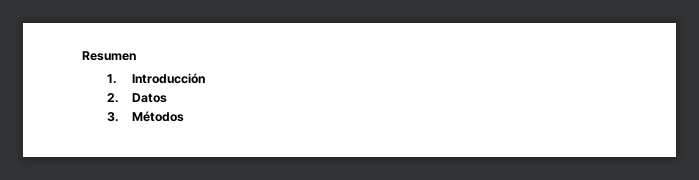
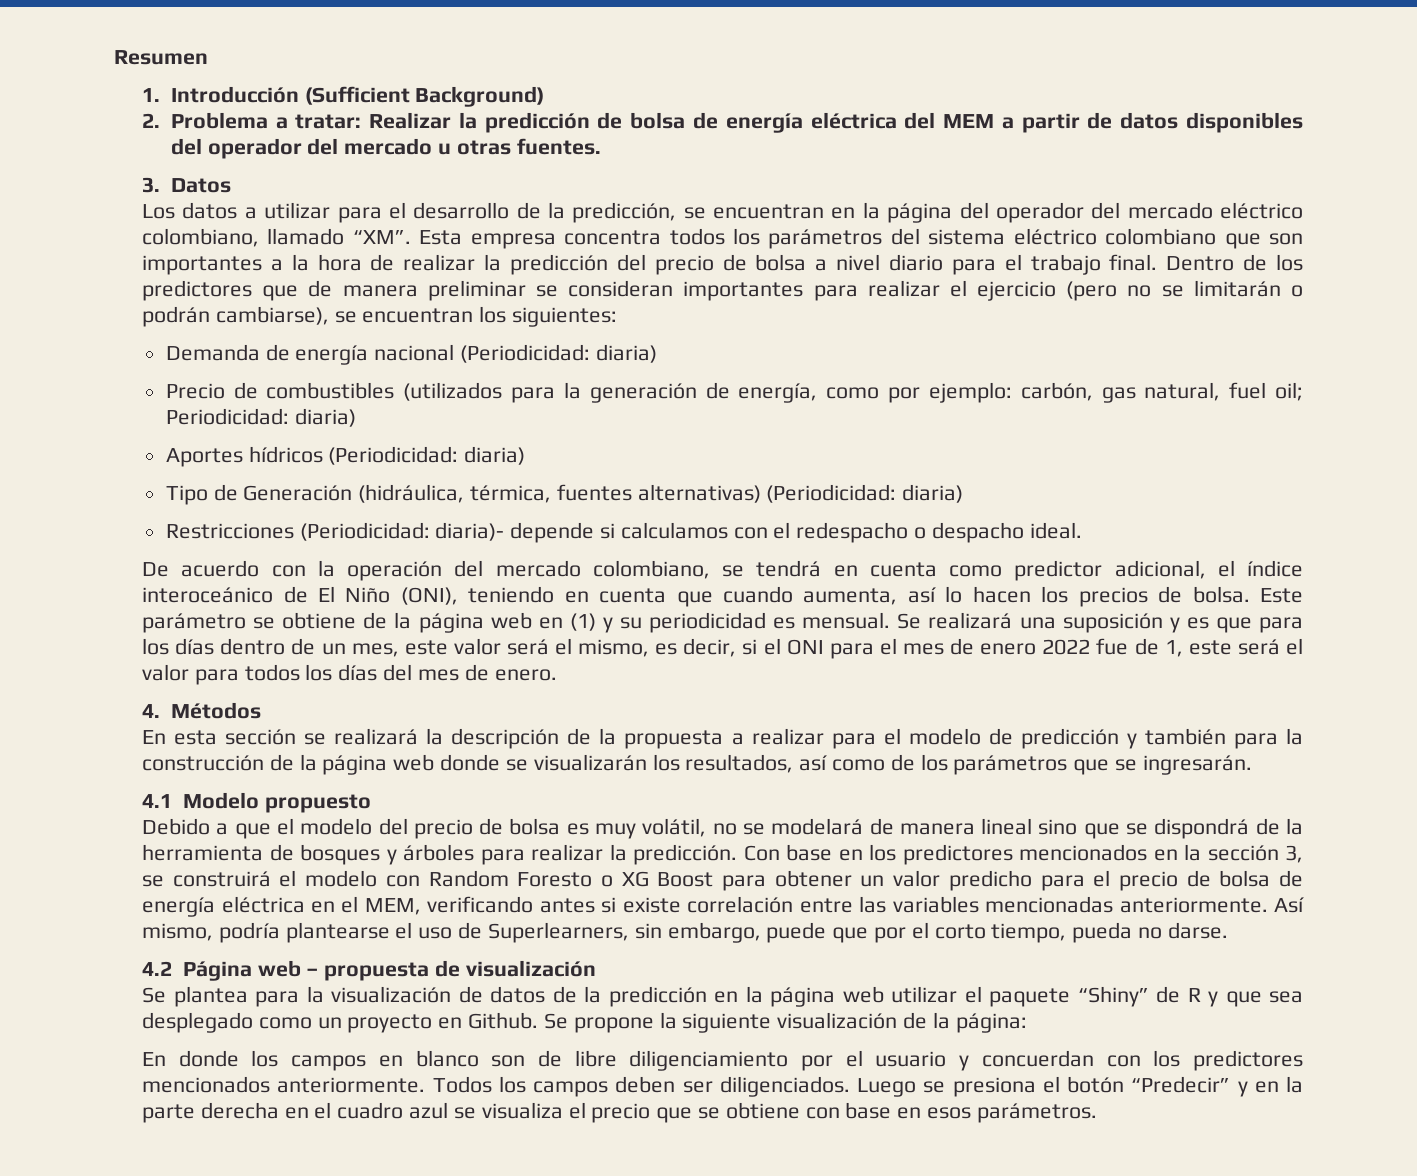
[106,93,167,103] [106,111,184,122] // 2. Datos // 3. Métodos -> [304,86,545,107] [142,112,1303,133] [170,138,601,159] [142,177,231,193] [142,202,1303,223] [142,228,1303,249] [142,254,1303,275] [142,280,1303,301] [142,306,618,327] [165,344,657,365] [165,382,1303,403] [165,408,356,427] [165,446,526,467] [165,484,964,505] [165,522,1082,543] [142,560,1303,581] [142,586,1303,607] [142,612,1304,633] [142,638,1304,659] [142,664,557,685] [142,702,261,719] [142,728,1303,749] [142,754,1252,775] [142,792,371,813] [142,818,1303,839] [142,844,1303,865] [142,870,1304,891] [142,896,1304,917] [142,922,1228,943] [142,960,596,981] [142,986,1303,1007] [142,1012,1027,1033] [142,1050,1304,1071] [142,1076,1303,1097] [142,1102,1097,1123] (Sufficient Background) // 2. Problema a tratar: Realizar la predicción de bolsa de energía eléctrica del MEM a partir de datos disponibles del operador del mercado u otras fuentes. // 3. Datos // Los datos a utilizar para el desarrollo de la predicción, se encuentran en la página del operador del mercado eléctrico colombiano, llamado “XM”. Esta empresa concentra todos los parámetros del sistema eléctrico colombiano que son importantes a la hora de realizar la predicción del precio de bolsa a nivel diario para el trabajo final. Dentro de los predictores que de manera preliminar se consideran importantes para realizar el ejercicio (pero no se limitarán o podrán cambiarse), se encuentran los siguientes: // Demanda de energía nacional (Periodicidad: diaria) // Precio de combustibles (utilizados para la generación de energía, como por ejemplo: carbón, gas natural, fuel oil; Periodicidad: diaria) // Aportes hídricos (Periodicidad: diaria) // Tipo de Generación (hidráulica, térmica, fuentes alternativas) (Periodicidad: diaria) // Restricciones (Periodicidad: diaria)- depende si calculamos con el redespacho o despacho ideal. // De acuerdo con la operación del mercado colombiano, se tendrá en cuenta como predictor adicional, el índice interoceánico de El Niño (ONI), teniendo en cuenta que cuando aumenta, así lo hacen los precios de bolsa. Este parámetro se obtiene de la página web en (1) y su periodicidad es mensual. Se realizará una suposición y es que para los días dentro de un mes, este valor será el mismo, es decir, si el ONI para el mes de enero 2022 fue de 1, este será el valor para todos los días del mes de enero. // 4. Métodos // En esta sección se realizará la descripción de la propuesta a realizar para el modelo de predicción y también para la construcción de la página web donde se visualizarán los resultados, así como de los parámetros que se ingresarán. // 4.1 Modelo propuesto // Debido a que el modelo del precio de bolsa es muy volátil, no se modelará de manera lineal sino que se dispondrá de la herramienta de bosques y árboles para realizar la predicción. Con base en los predictores mencionados en la sección 3, se construirá el modelo con Random Foresto o XG Boost para obtener un valor predicho para el precio de bolsa de energía eléctrica en el MEM, verificando antes si existe correlación entre las variables mencionadas anteriormente. Así mismo, podría plantearse el uso de Superlearners, sin embargo, puede que por el corto tiempo, pueda no darse. // 4.2 Página web – propuesta de visualización // Se plantea para la visualización de datos de la predicción en la página web utilizar el paquete “Shiny” de R y que sea desplegado como un proyecto en Github. Se propone la siguiente visualización de la página: // En donde los campos en blanco son de libre diligenciamiento por el usuario y concuerdan con los predictores mencionados anteriormente. Todos los campos deben ser diligenciados. Luego se presiona el botón “Predecir” y en la parte derecha en el cuadro azul se visualiza el precio que se obtiene con base en esos parámetros.

